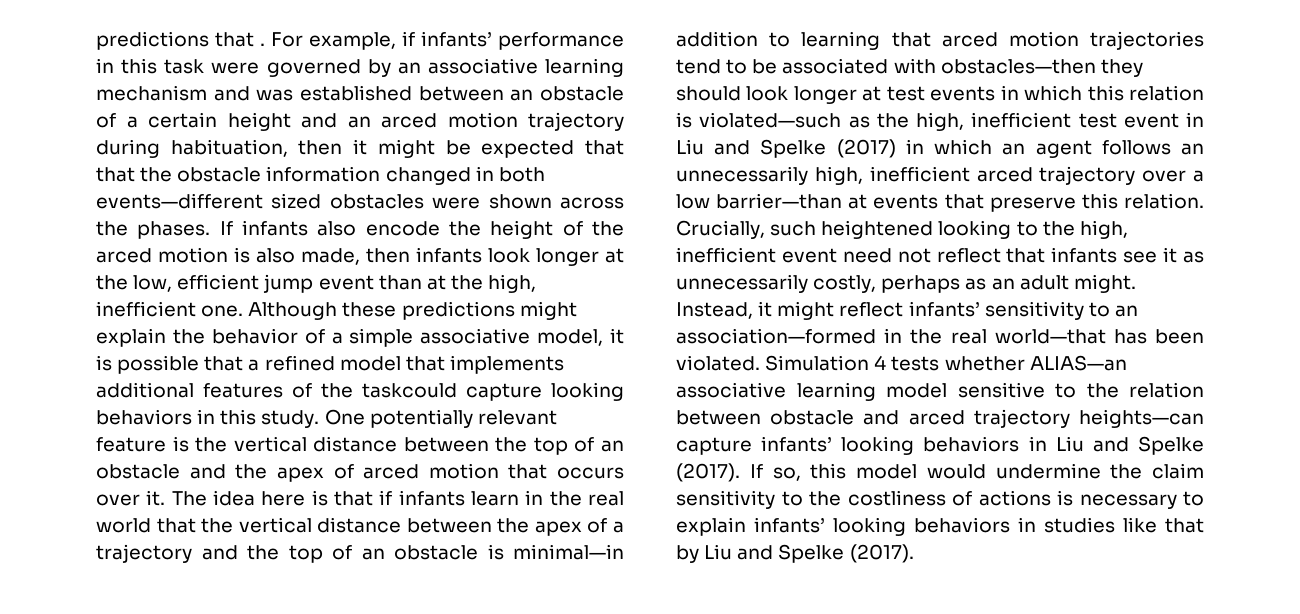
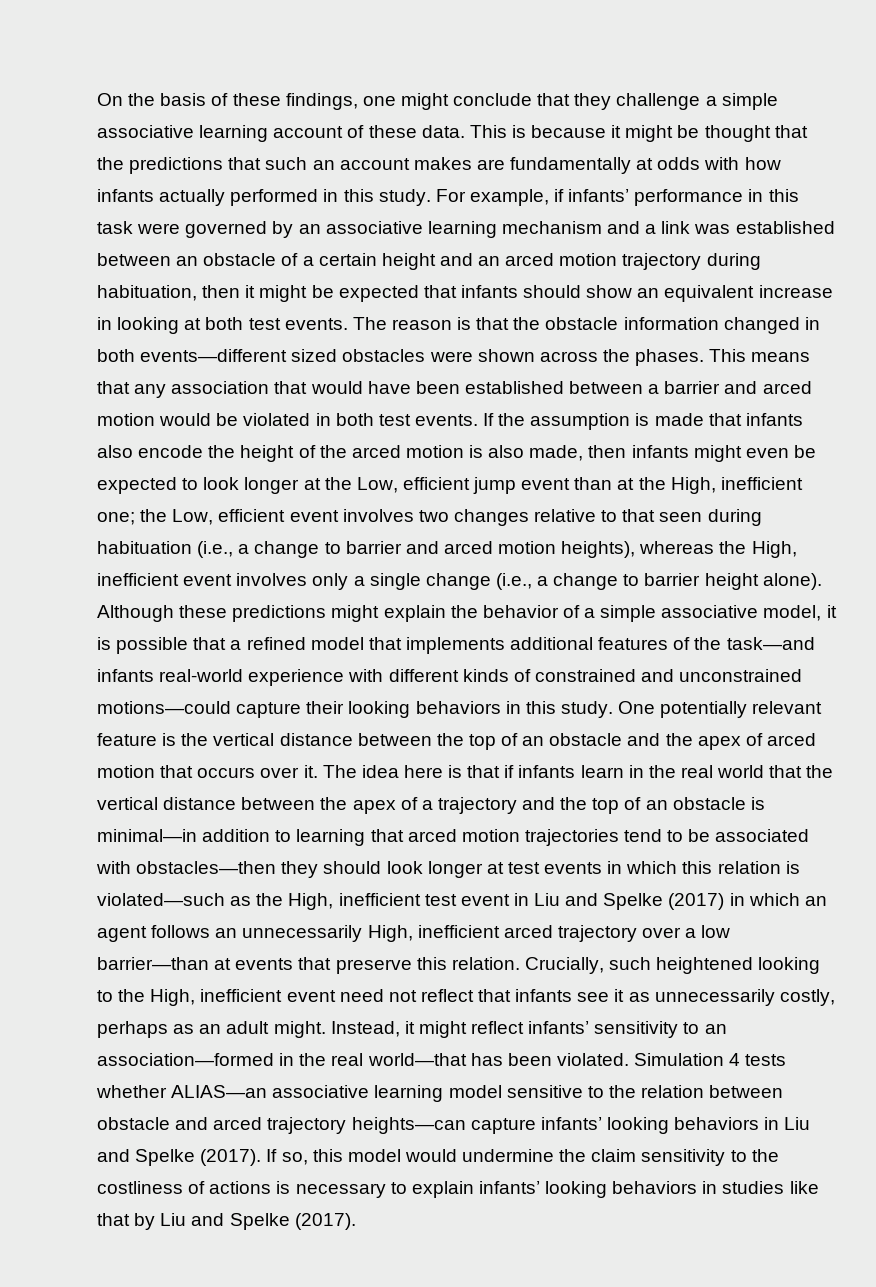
[96,31,265,50] predictions that . -> [97,93,778,110] [97,125,808,142] [97,157,781,174] [97,189,431,206] On the basis of these findings, one might conclude that they challenge a simple associative learning account of these data. This is because it might be thought that the predictions that such an account makes are fundamentally at odds with how infants actually performed in this study.
(250, 93) none -> [645,221,691,234] a link
(624, 147) none -> [460,285,833,302] [97,317,472,334] infants should show an equivalent increase in looking at both test events. The reason is
[219,221,233,235] If -> [709,349,811,362] [97,381,812,398] [97,413,742,430] This means that any association that would have been established between a barrier and arced motion would be violated in both test events. If the assumption is made that
(482, 255) none -> [693,445,816,462] [97,477,199,494] might even be expected to
[133,275,173,292] low, -> [356,477,398,493] Low,
[488,274,537,293] [96,301,244,317] high, inefficient one. -> [670,477,803,494] [97,509,762,526] [97,541,797,558] [97,573,822,590] High, inefficient one; the Low, efficient event involves two changes relative to that seen during habituation (i.e., a change to barrier and arced motion heights), whereas the High, inefficient event involves only a single change (i.e., a change to barrier height alone).
[362,383,542,401] taskcould capture -> [726,637,815,650] [97,669,803,686] [97,701,345,718] task—and infants real-world experience with different kinds of constrained and unconstrained motions—could capture their
[916,112,964,131] high, -> [288,893,334,910] High,
[814,166,863,185] high, -> [367,925,413,942] High,
[1079,220,1128,239] high, -> [150,989,196,1006] High,

